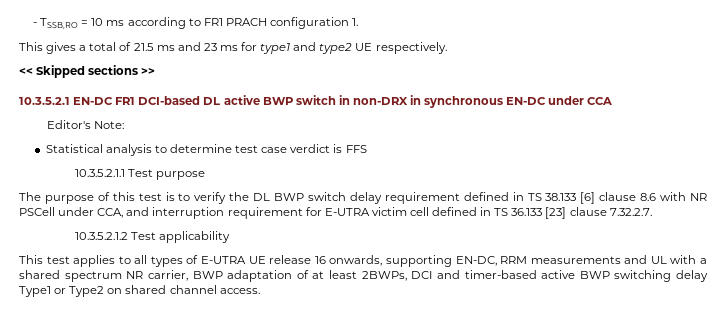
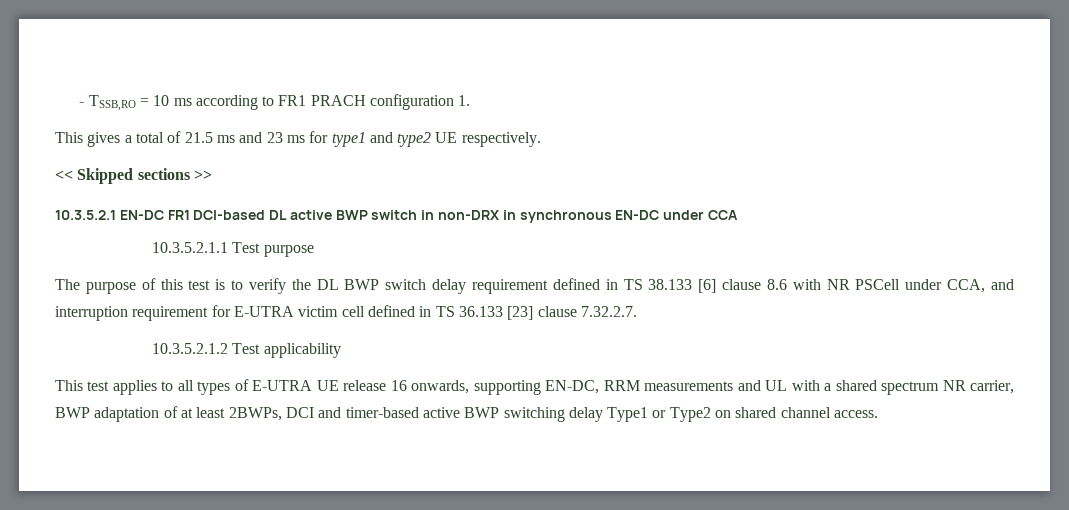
[47,120,125,129] [45,144,367,156] // Editor's Note: // Statistical analysis to determine test case verdict is FFS -> (738, 215) none

